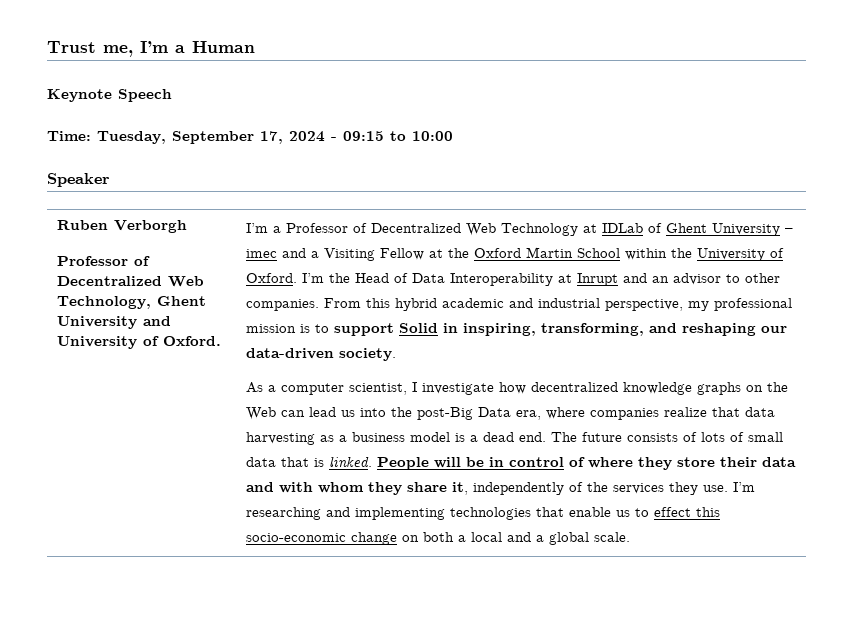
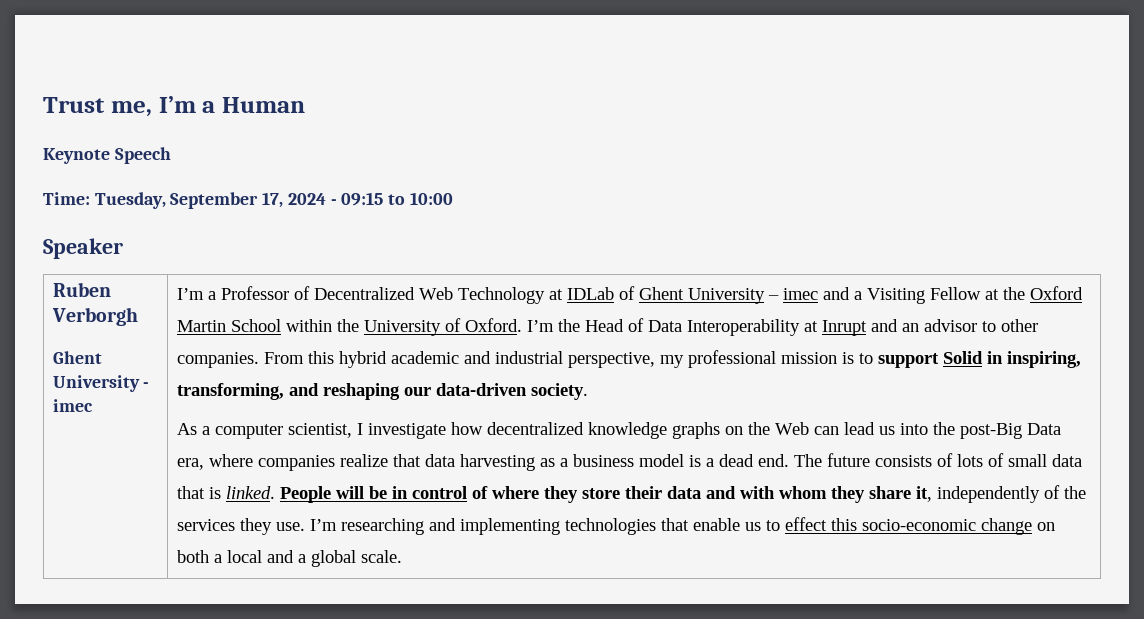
[57,256,151,266] [57,276,205,287] [57,296,207,309] [57,316,172,329] [57,336,222,349] Professor of Decentralized Web Technology, Ghent University and University of Oxford. -> [52,351,102,364] [52,375,150,392] [52,399,93,412] Ghent University - imec

